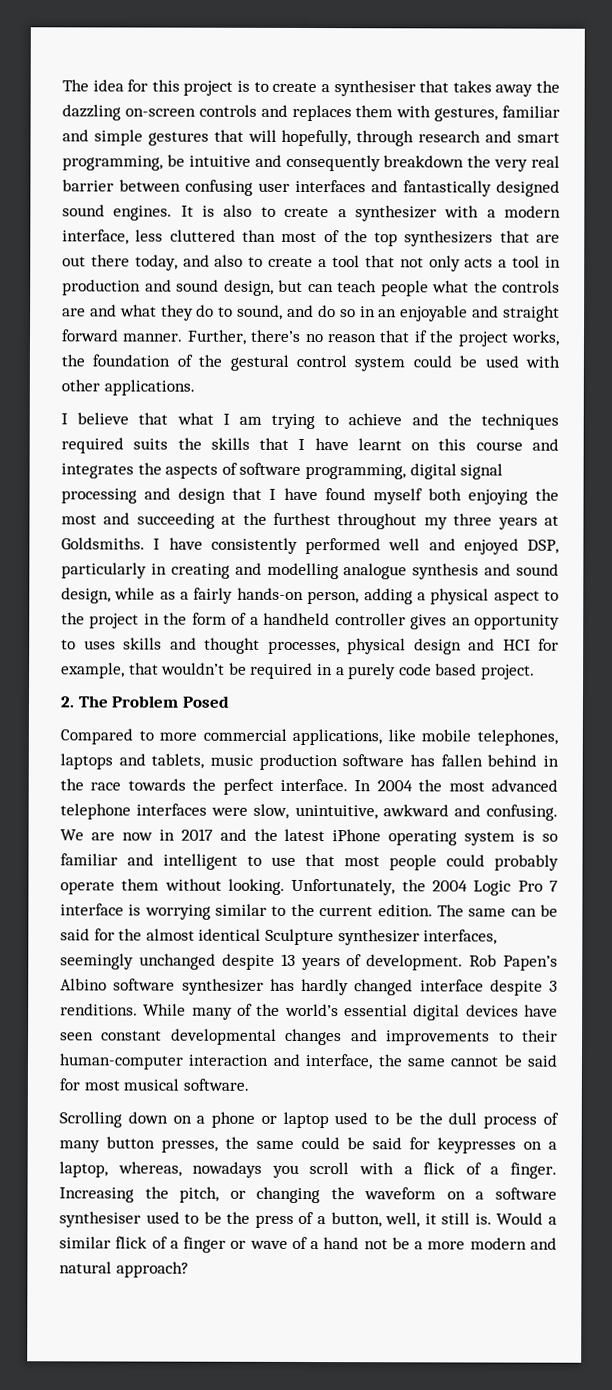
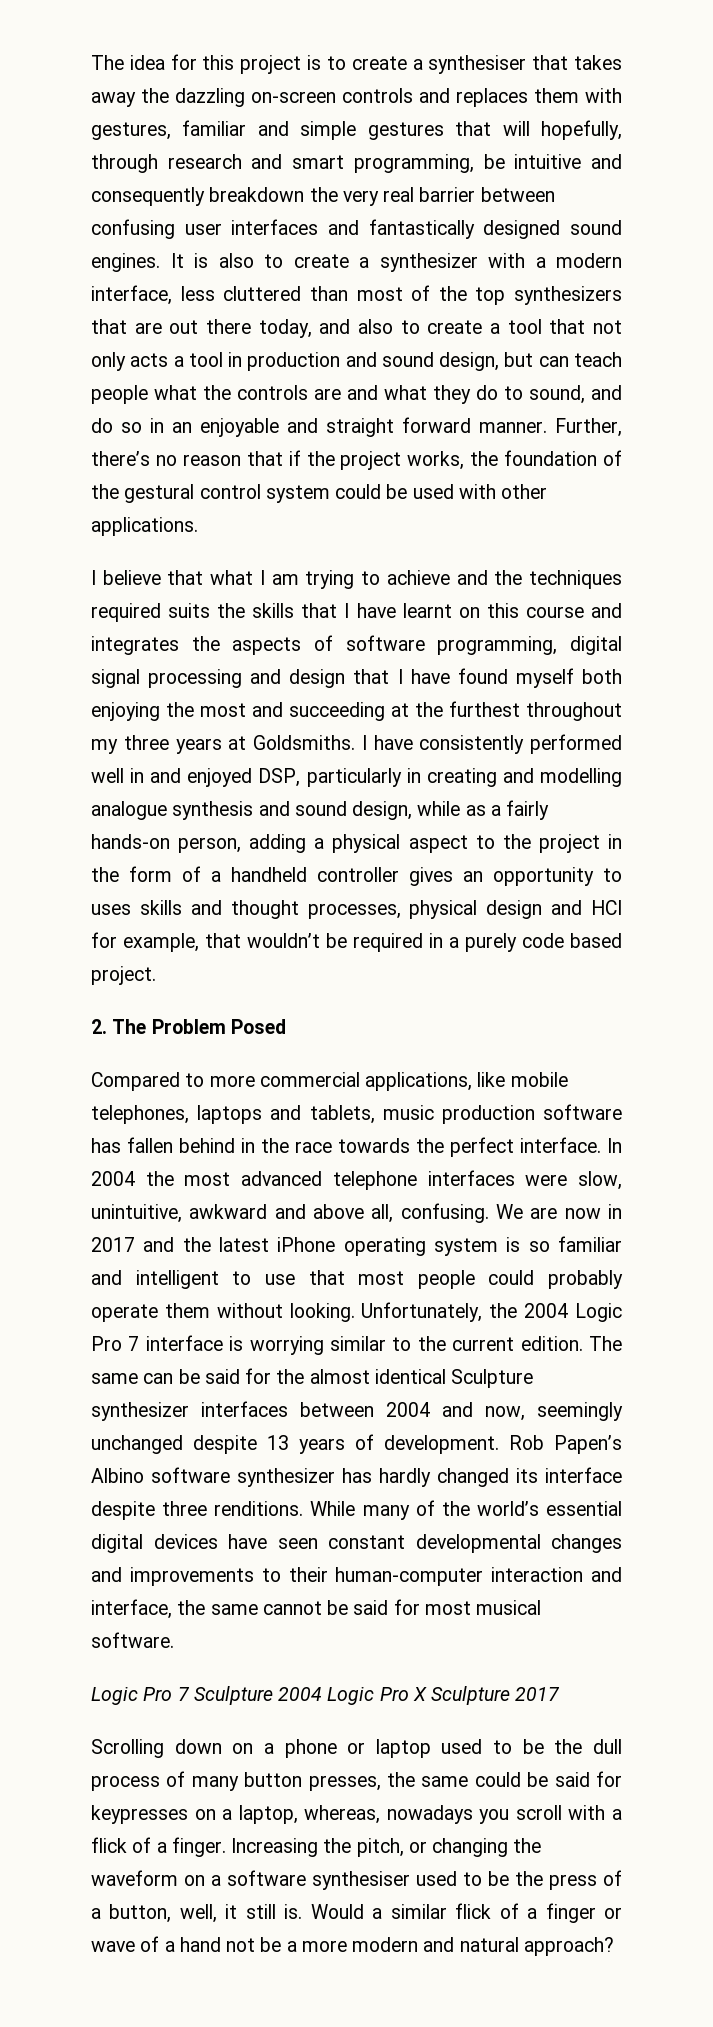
(421, 544) none -> [130,768,145,783] in
(481, 810) none -> [313,1204,394,1223] above all,
[423,929,498,945] interfaces, -> [201,1401,525,1421] interfaces between 2004 and now,
(414, 987) none -> [516,1468,538,1483] its
[549,980,558,992] 3 -> [162,1501,208,1516] three
(249, 1084) none -> [91,1686,561,1705] // Logic Pro 7 Sculpture 2004 Logic Pro X Sculpture 2017

